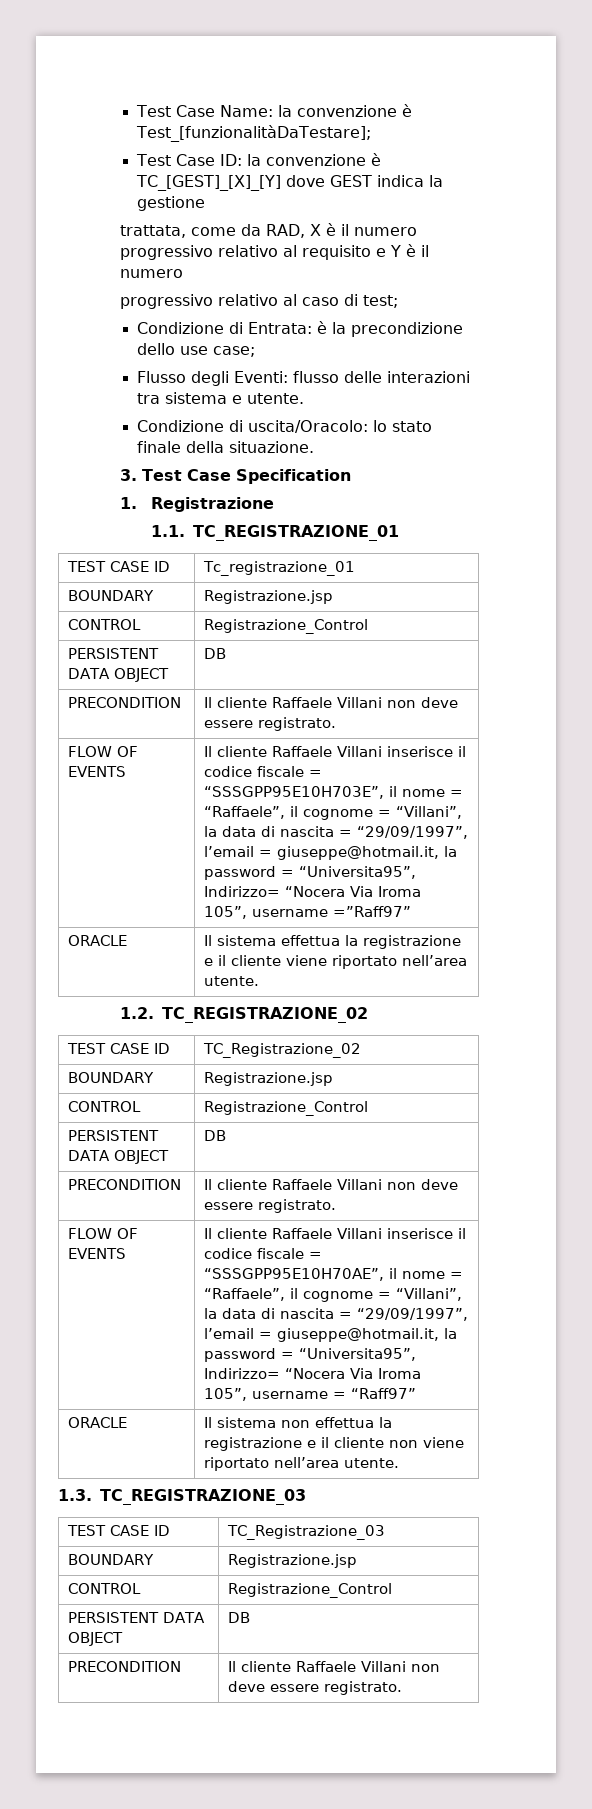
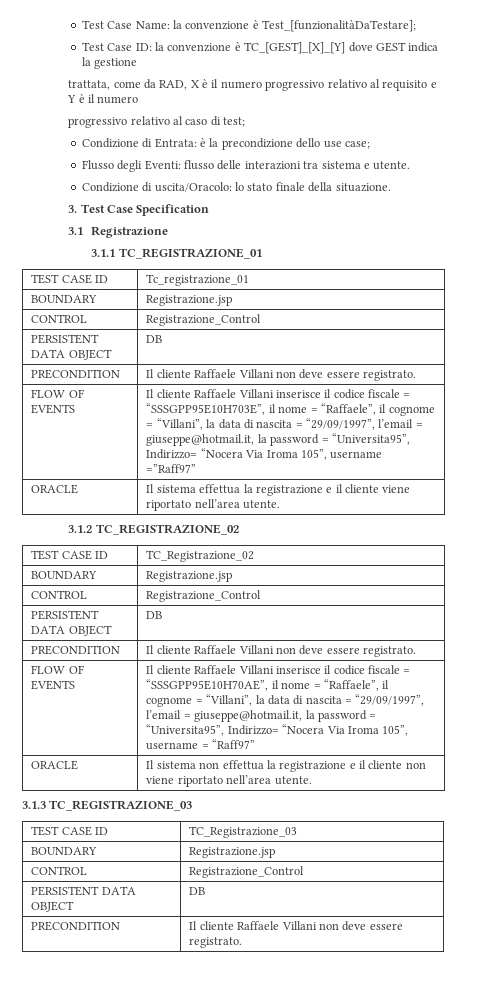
[119,497,137,509] 1. -> [68,227,84,235] 3.1
[150,525,185,537] 1.1. -> [91,249,116,257] 3.1.1
[119,1007,154,1019] 1.2. -> [68,525,93,533] 3.1.2
[58,1489,92,1501] 1.3. -> [22,801,46,809] 3.1.3

